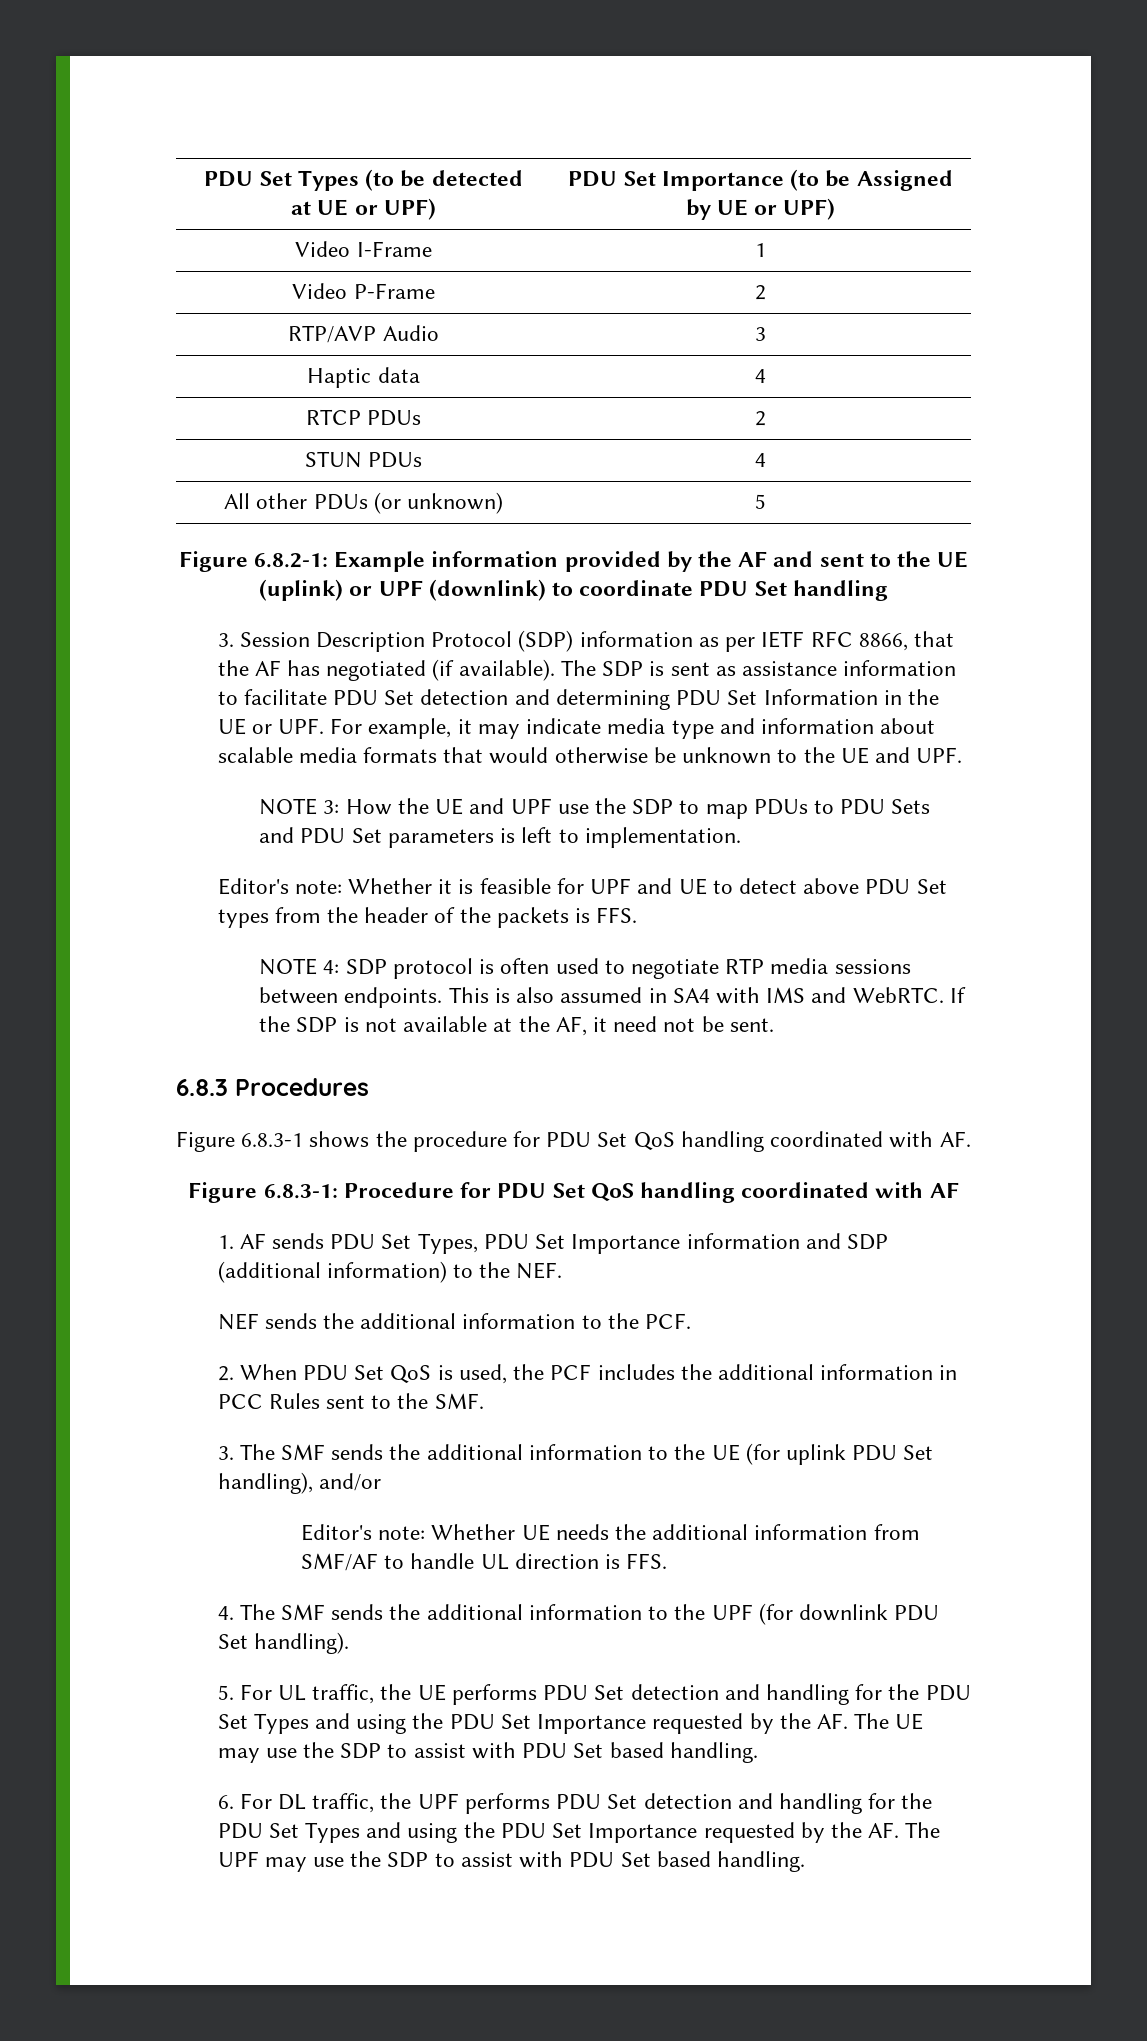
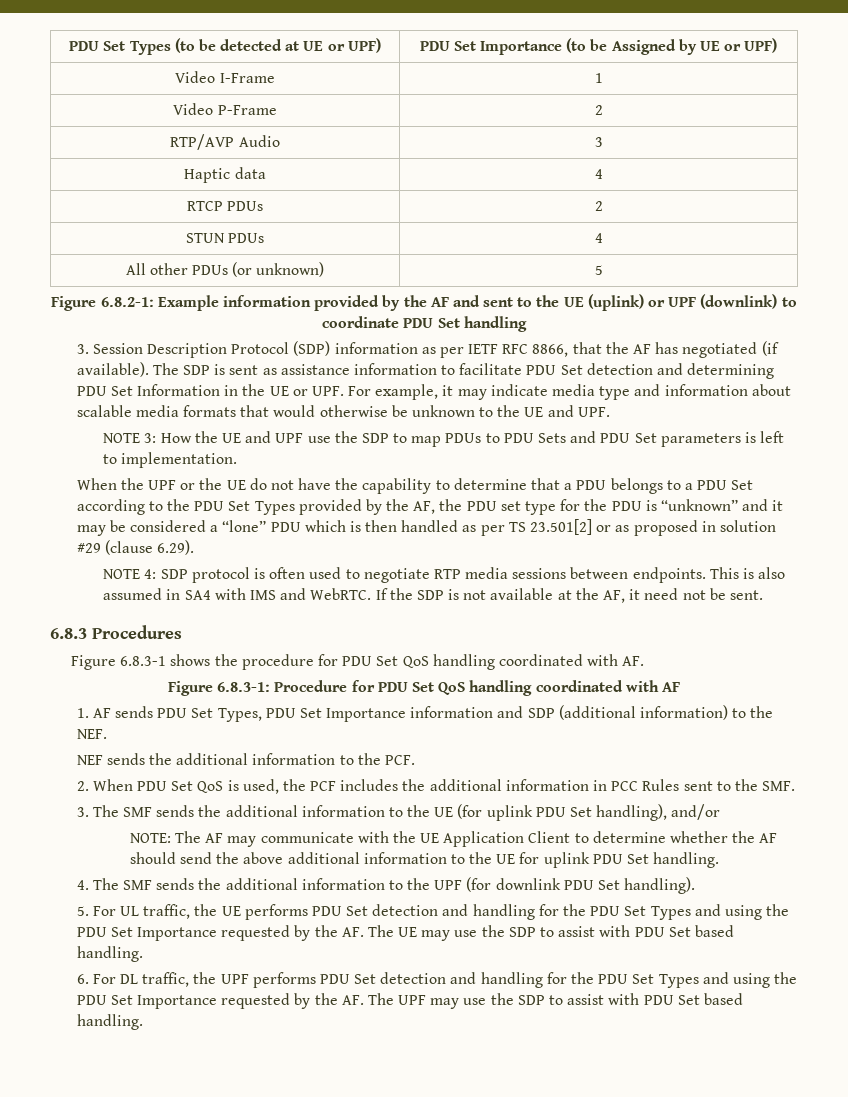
[217,878,947,895] [217,907,638,928] Editor's note: Whether it is feasible for UPF and UE to detect above PDU Set types from the header of the packets is FFS. -> [76,478,754,494] [76,499,784,515] [76,519,776,536] [76,540,194,555] When the UPF or the UE do not have the capability to determine that a PDU belongs to a PDU Set according to the PDU Set Types provided by the AF, the PDU set type for the PDU is “unknown” and it may be considered a “lone” PDU which is then handled as per TS 23.501[2] or as proposed in solution #29 (clause 6.29).
[300,1524,920,1541] [300,1553,668,1571] Editor's note: Whether UE needs the additional information from SMF/AF to handle UL direction is FFS. -> [129,831,778,847] [129,852,720,868] NOTE: The AF may communicate with the UE Application Client to determine whether the AF should send the above additional information to the UE for uplink PDU Set handling.

